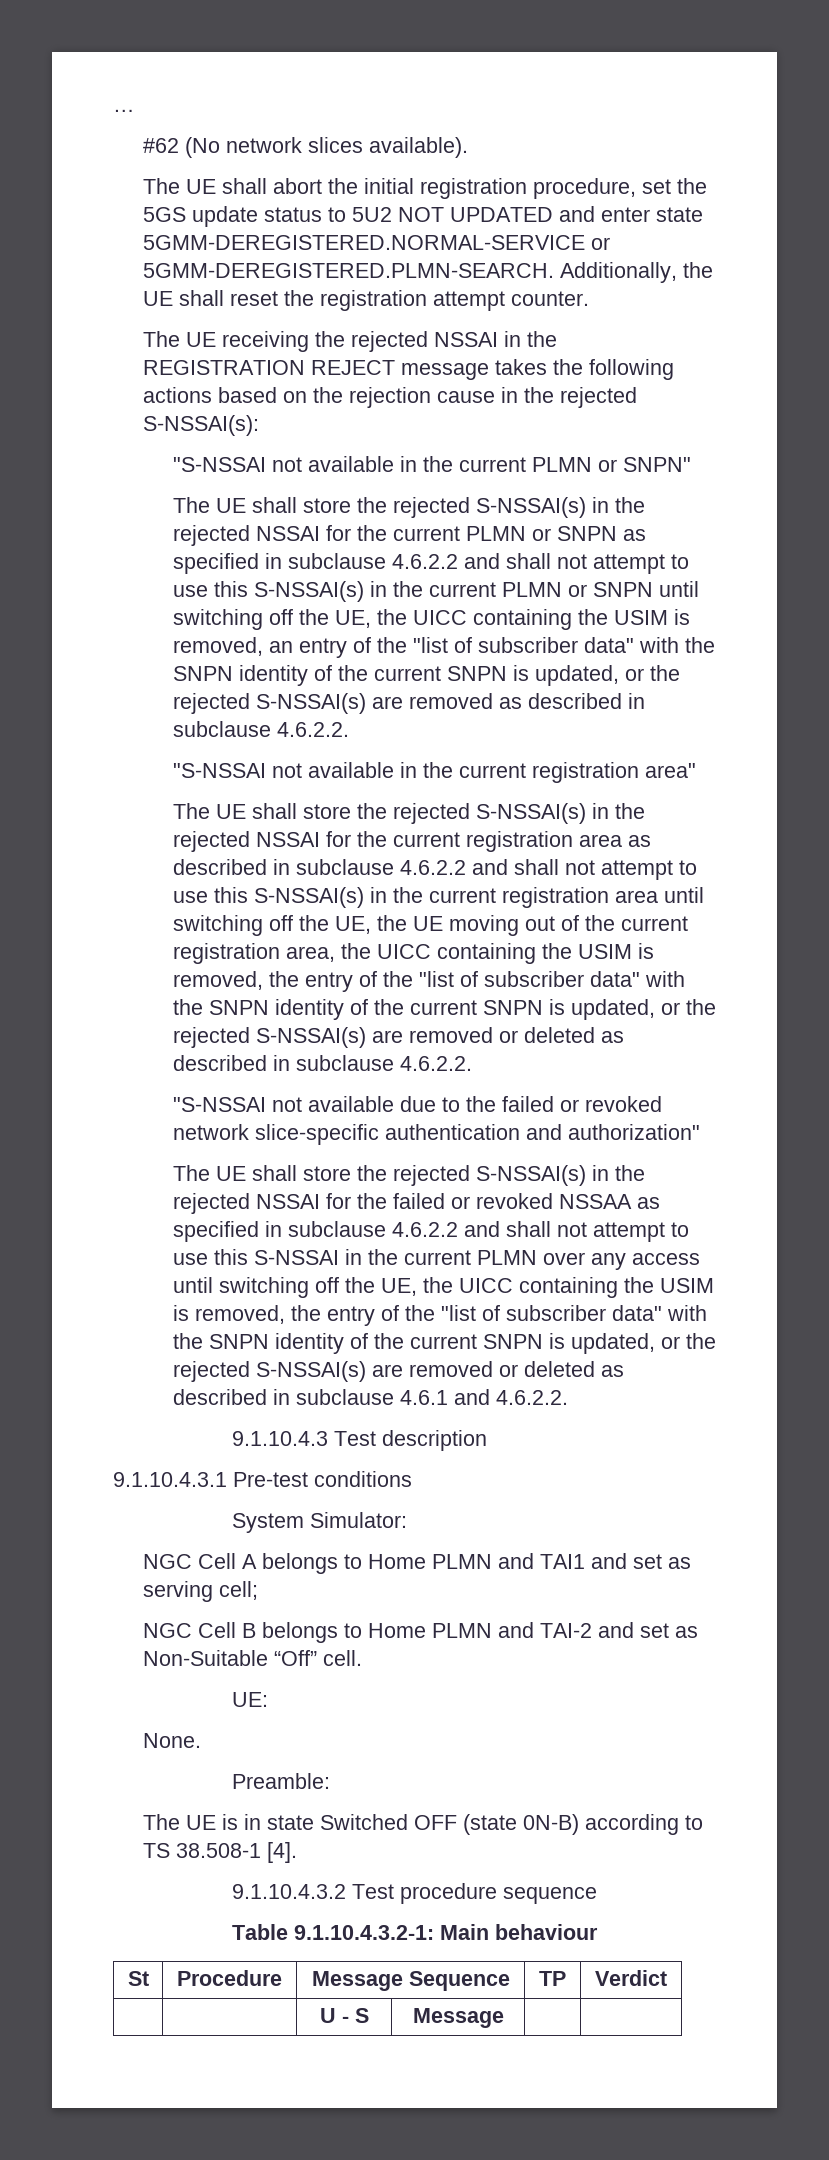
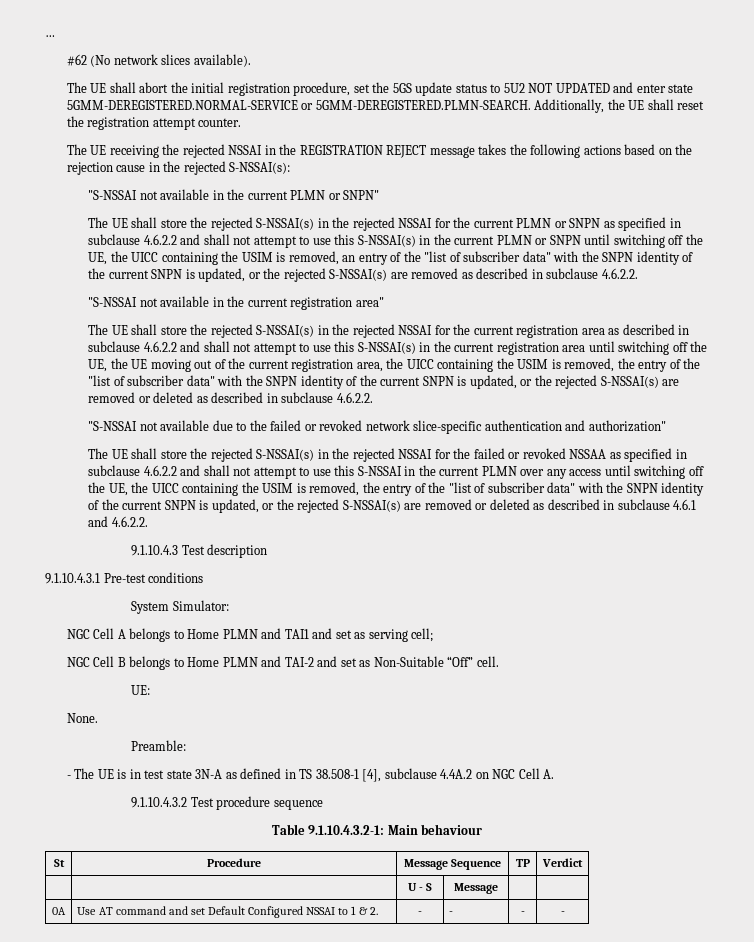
(331, 1781) none -> [66,775,71,779] -
[266,1814,703,1835] [142,1842,297,1863] state Switched OFF (state 0N-B) according to TS 38.508-1 [4]. -> [144,768,555,782] test state 3N-A as defined in TS 38.508-1 [4], subclause 4.4A.2 on NGC Cell A.
(504, 2018) none -> [52,907,66,915] [77,906,378,918] [418,911,422,915] [449,911,454,915] [520,911,525,915] [560,911,565,915] // 0A | Use AT command and set Default Configured NSSAI to 1 & 2. | - | - | - | -

